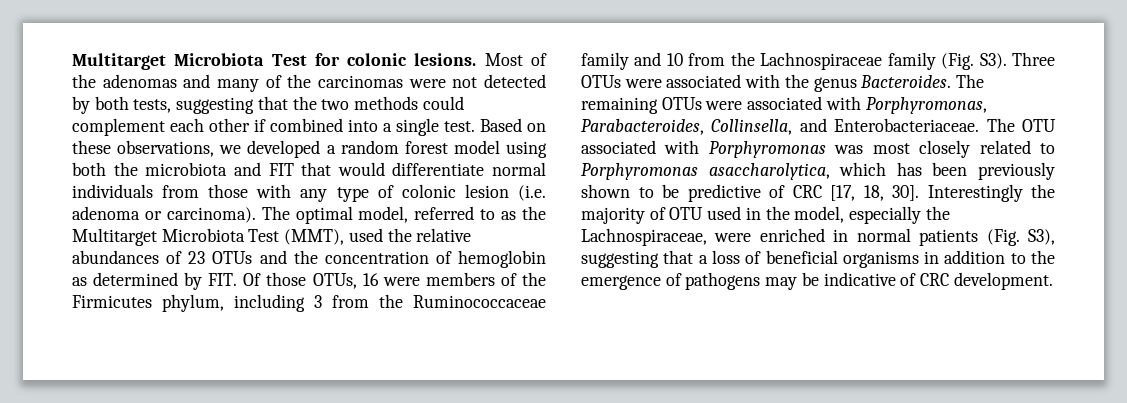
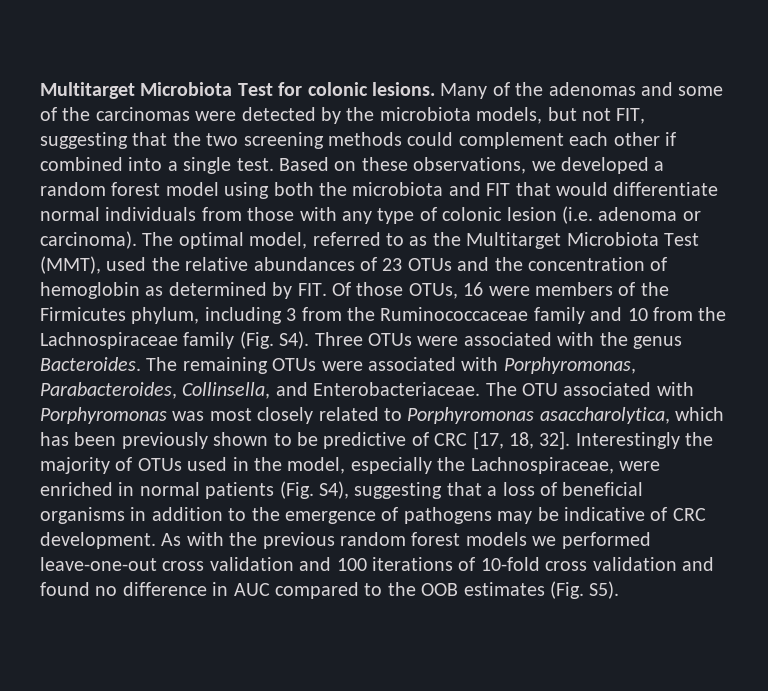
[484,53,523,66] Most -> [440,83,488,99] Many
[217,79,259,92] many -> [678,86,724,96] some
[452,77,478,88] not -> (237, 116) none
[94,96,172,113] both tests, -> [346,107,646,124] the microbiota models, but not FIT,
(350, 104) none -> [243,132,324,149] screening
[979,53,1007,69] S3). -> [279,331,310,349] S4).
[892,185,919,201] 30]. -> [539,431,571,450] 32].
[669,207,704,220] OTU -> [137,458,182,471] OTUs
[1028,229,1055,245] S3), -> [319,481,349,499] S4),
(1053, 281) none -> [161,532,651,549] [40,557,714,571] [40,581,620,599] As with the previous random forest models we performed leave-one-out cross validation and 100 iterations of 10-fold cross validation and found no difference in AUC compared to the OOB estimates (Fig. S5).

